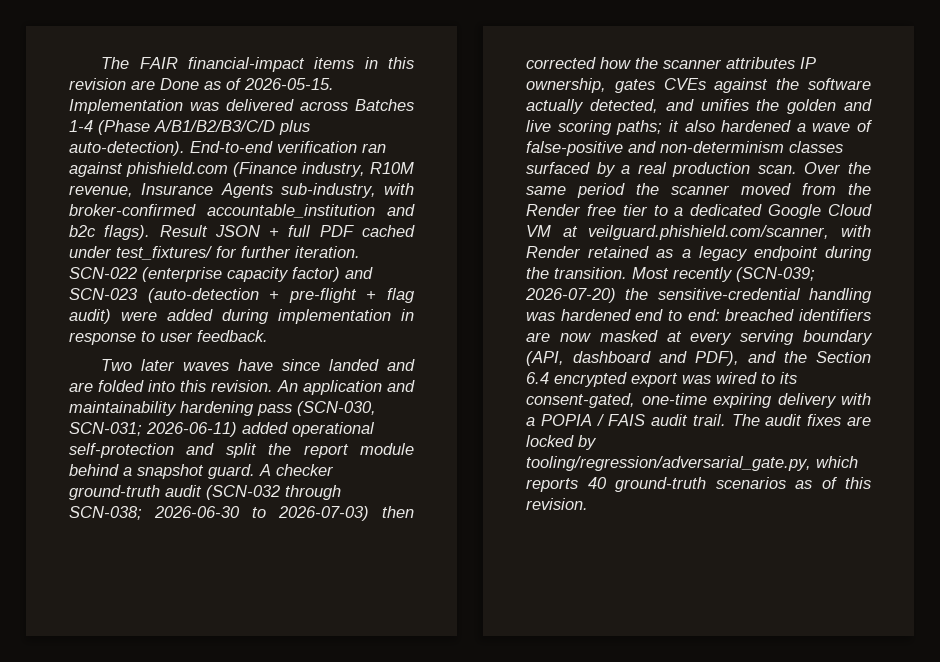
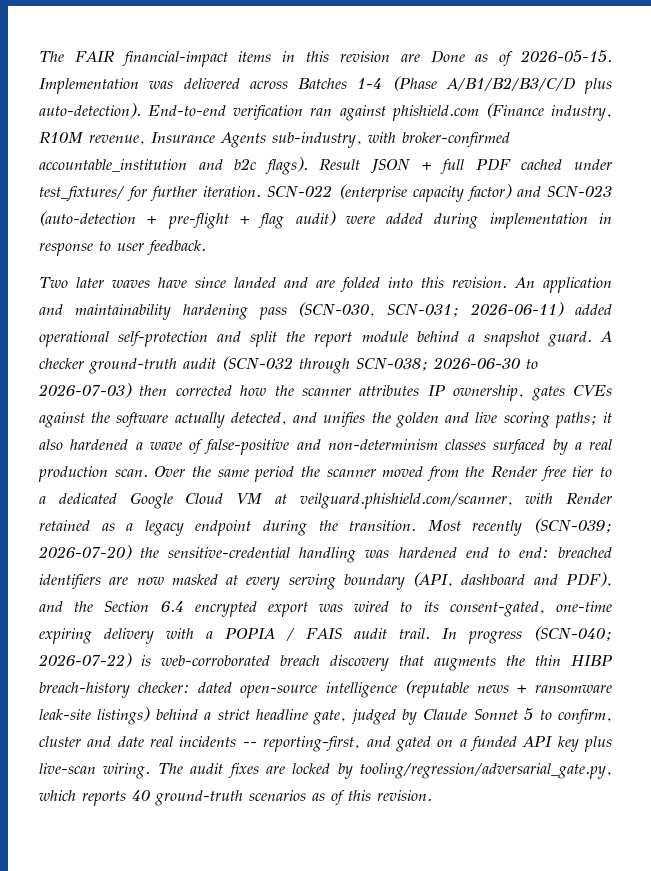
(726, 420) none -> [441,626,612,644] [38,653,612,671] [39,680,612,698] [39,707,612,725] [39,736,612,752] [39,763,151,779] In progress (SCN-040; 2026-07-22) is web-corroborated breach discovery that augments the thin HIBP breach-history checker: dated open-source intelligence (reputable news + ransomware leak-site listings) behind a strict headline gate, judged by Claude Sonnet 5 to confirm, cluster and date real incidents -- reporting-first, and gated on a funded API key plus live-scan wiring.

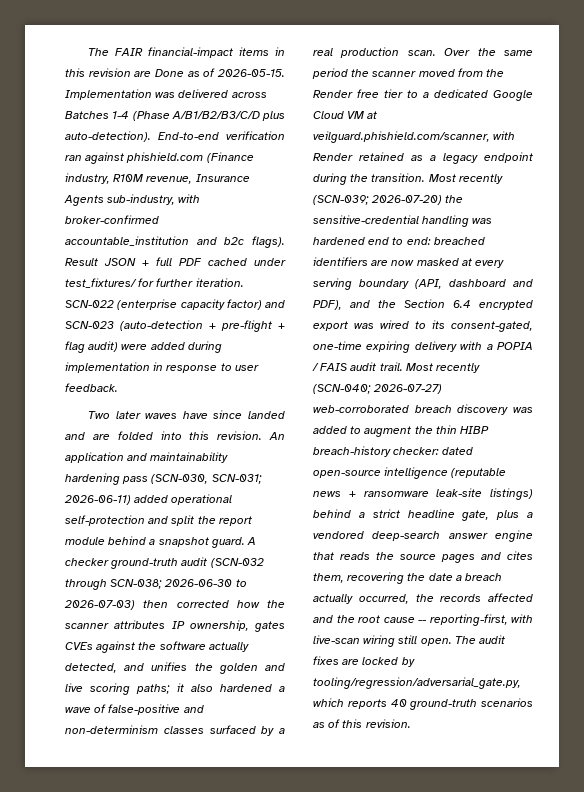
[441,626,612,644] [38,653,496,671] In progress (SCN-040; 2026-07-22) is web-corroborated breach discovery that augments -> [405,363,481,373] [313,384,443,394] [313,404,533,415] [313,426,412,437] Most recently (SCN-040; 2026-07-27) web-corroborated breach discovery was added to augment
[350,708,612,725] [39,736,612,752] [39,763,151,779] judged by Claude Sonnet 5 to confirm, cluster and date real incidents -- reporting-first, and gated on a funded API key plus live-scan wiring. -> [496,510,533,520] [313,530,533,542] [313,551,533,563] [313,572,503,584] [313,593,533,604] [313,614,533,626] [313,635,452,647] plus a vendored deep-search answer engine that reads the source pages and cites them, recovering the date a breach actually occurred, the records affected and the root cause -- reporting-first, with live-scan wiring still open.

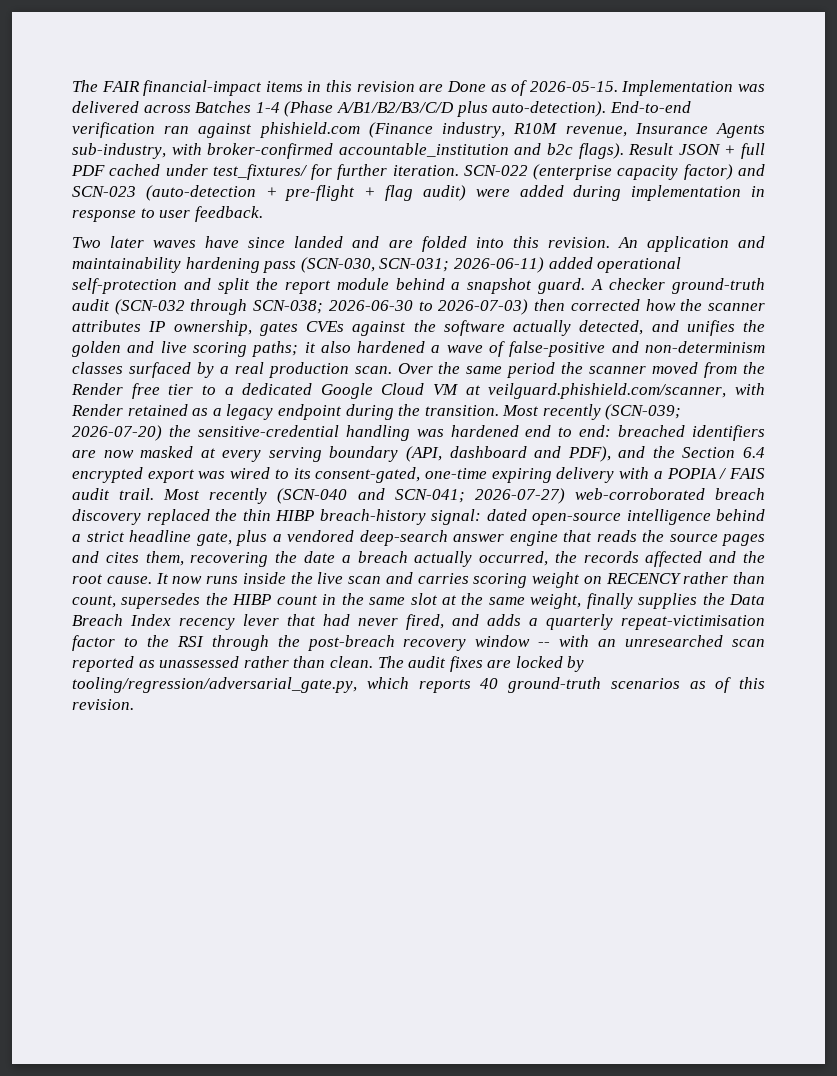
[313,384,371,394] (SCN-040; -> [277,488,465,504] (SCN-040 and SCN-041;
[513,407,533,413] [313,426,412,437] was added to augment -> [146,509,210,525] replaced
[393,447,440,455] checker: -> [431,509,481,525] signal:
[451,468,507,478] [313,488,533,500] (reputable news + ransomware leak-site listings) -> (711, 517) none
[383,614,533,626] [313,635,452,647] cause -- reporting-first, with live-scan wiring still open. -> [106,572,765,588] [72,593,765,609] [72,614,765,630] [72,635,765,651] [72,656,373,672] cause. It now runs inside the live scan and carries scoring weight on RECENCY rather than count, supersedes the HIBP count in the same slot at the same weight, finally supplies the Data Breach Index recency lever that had never fired, and adds a quarterly repeat-victimisation factor to the RSI through the post-breach recovery window -- with an unresearched scan reported as unassessed rather than clean.

